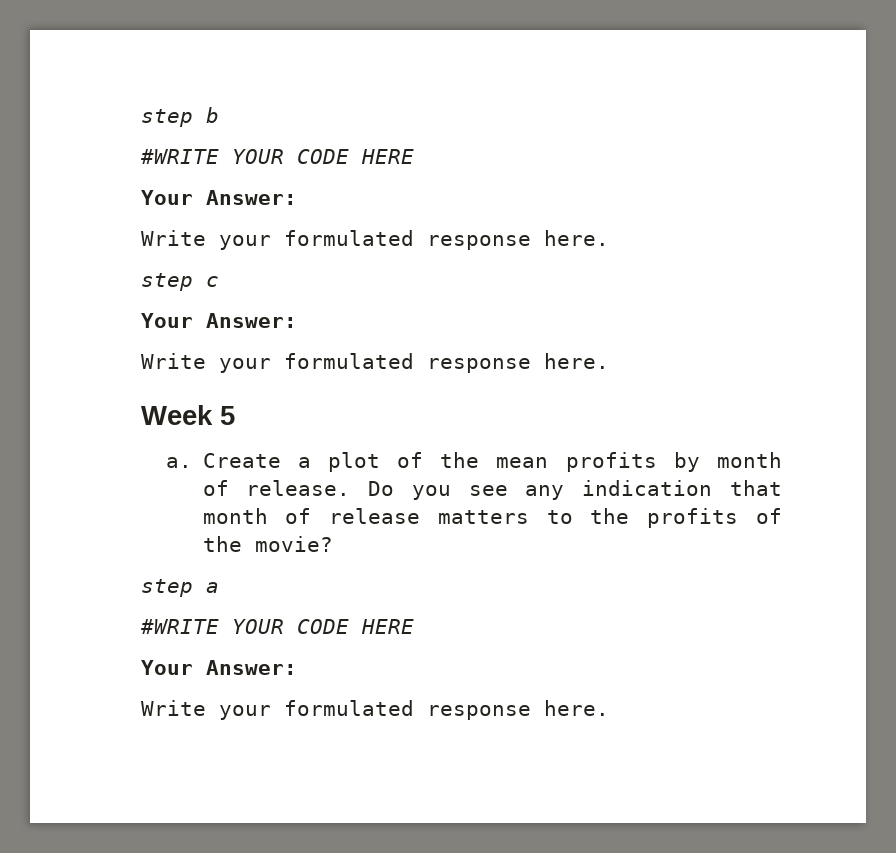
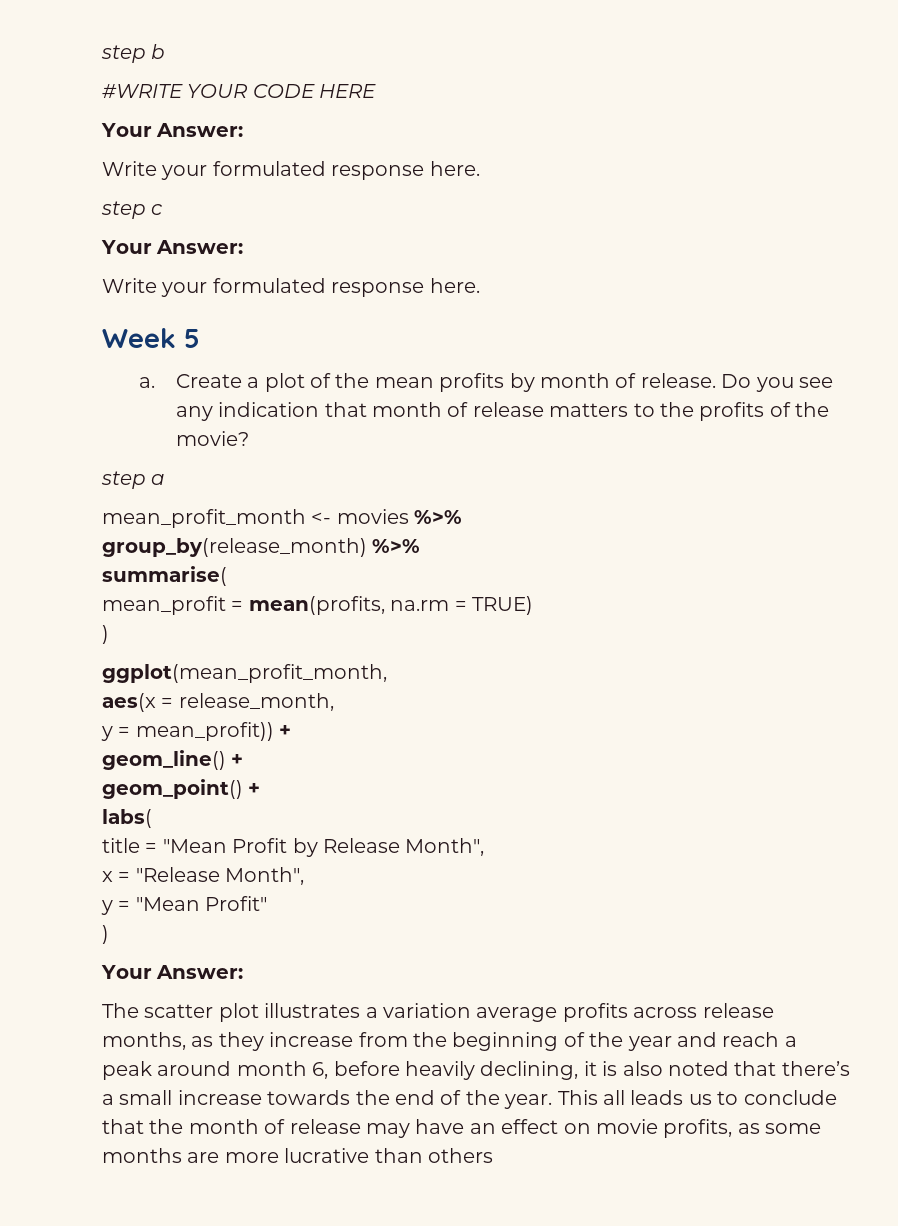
[140,619,414,634] [141,660,297,675] [141,700,609,720] #WRITE YOUR CODE HERE // Your Answer: // Write your formulated response here. -> [102,509,463,528] [102,538,421,557] [102,566,227,586] [102,596,533,615] [102,625,109,644] [102,664,387,683] [102,693,334,712] [101,722,292,741] [102,750,244,770] [102,779,261,799] [102,809,152,828] [102,838,485,857] [102,867,305,885] [101,896,268,915] [102,925,109,944] [101,965,244,979] [102,1003,774,1022] [102,1032,797,1051] [102,1061,850,1080] [102,1090,837,1109] [102,1119,822,1138] [102,1148,493,1163] mean_profit_month <- movies %>% // group_by(release_month) %>% // summarise( // mean_profit = mean(profits, na.rm = TRUE) // ) // ggplot(mean_profit_month, // aes(x = release_month, // y = mean_profit)) + // geom_line() + // geom_point() + // labs( // title = "Mean Profit by Release Month", // x = "Release Month", // y = "Mean Profit" // ) // Your Answer: // The scatter plot illustrates a variation average profits across release months, as they increase from the beginning of the year and reach a peak around month 6, before heavily declining, it is also noted that there’s a small increase towards the end of the year. This all leads us to conclude that the month of release may have an effect on movie profits, as some months are more lucrative than others

